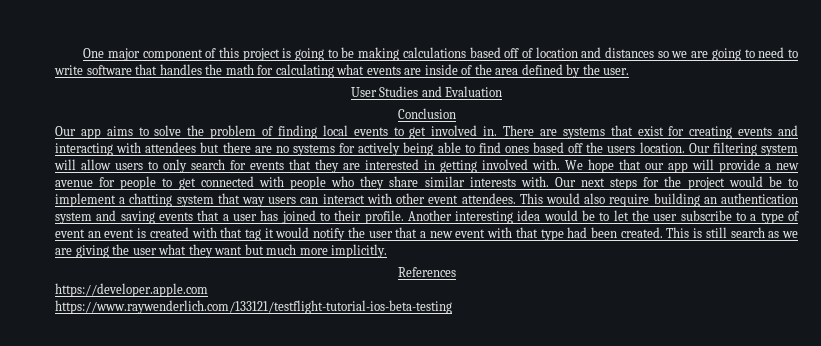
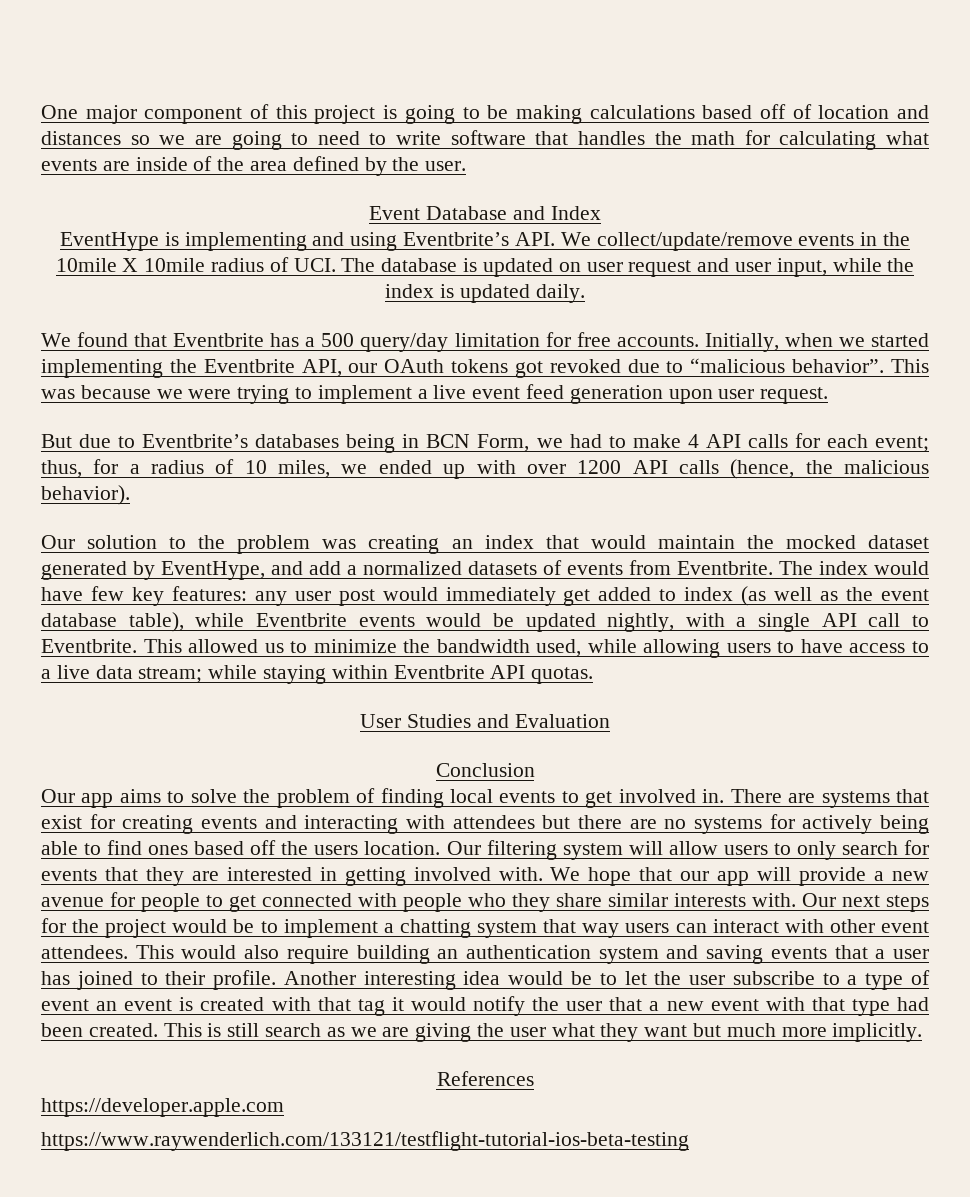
(630, 71) none -> [369,206,601,220] [60,232,910,251] [55,257,915,277] [385,284,585,303] [41,332,930,352] [41,358,929,378] [41,384,829,404] [41,433,929,453] [41,459,930,479] [41,485,130,505] [41,535,929,554] [41,560,929,580] [41,586,930,606] [41,612,929,632] [41,639,929,658] [41,665,594,684] // Event Database and Index // EventHype is implementing and using Eventbrite’s API. We collect/update/remove events in the 10mile X 10mile radius of UCI. The database is updated on user request and user input, while the index is updated daily. // We found that Eventbrite has a 500 query/day limitation for free accounts. Initially, when we started implementing the Eventbrite API, our OAuth tokens got revoked due to “malicious behavior”. This was because we were trying to implement a live event feed generation upon user request. // But due to Eventbrite’s databases being in BCN Form, we had to make 4 API calls for each event; thus, for a radius of 10 miles, we ended up with over 1200 API calls (hence, the malicious behavior). // Our solution to the problem was creating an index that would maintain the mocked dataset generated by EventHype, and add a normalized datasets of events from Eventbrite. The index would have few key features: any user post would immediately get added to index (as well as the event database table), while Eventbrite events would be updated nightly, with a single API call to Eventbrite. This allowed us to minimize the bandwidth used, while allowing users to have access to a live data stream; while staying within Eventbrite API quotas.

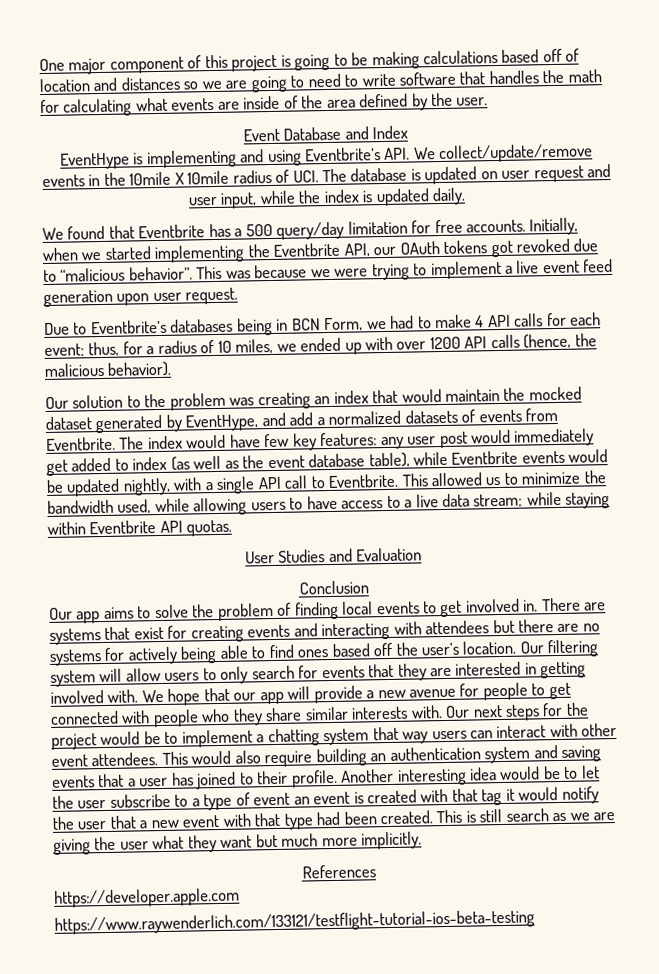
[41,434,112,448] But due -> [44,322,70,336] Due
[314,845,359,855] users -> [421,642,460,656] user’s

